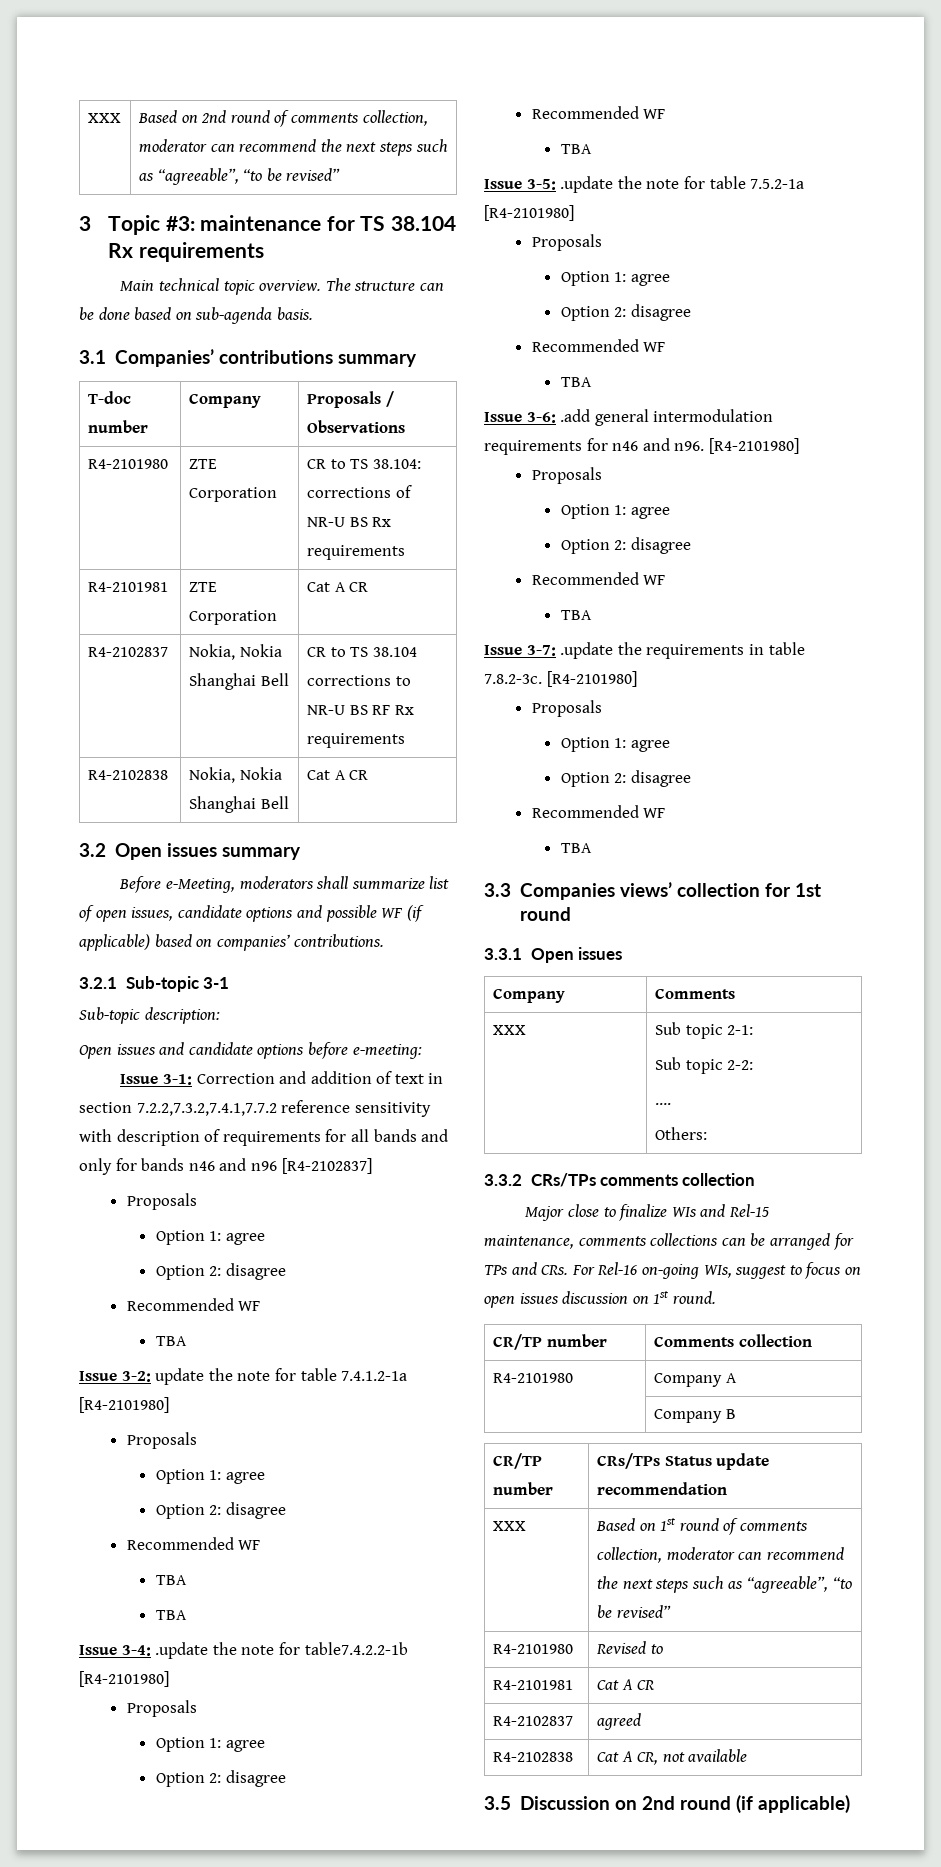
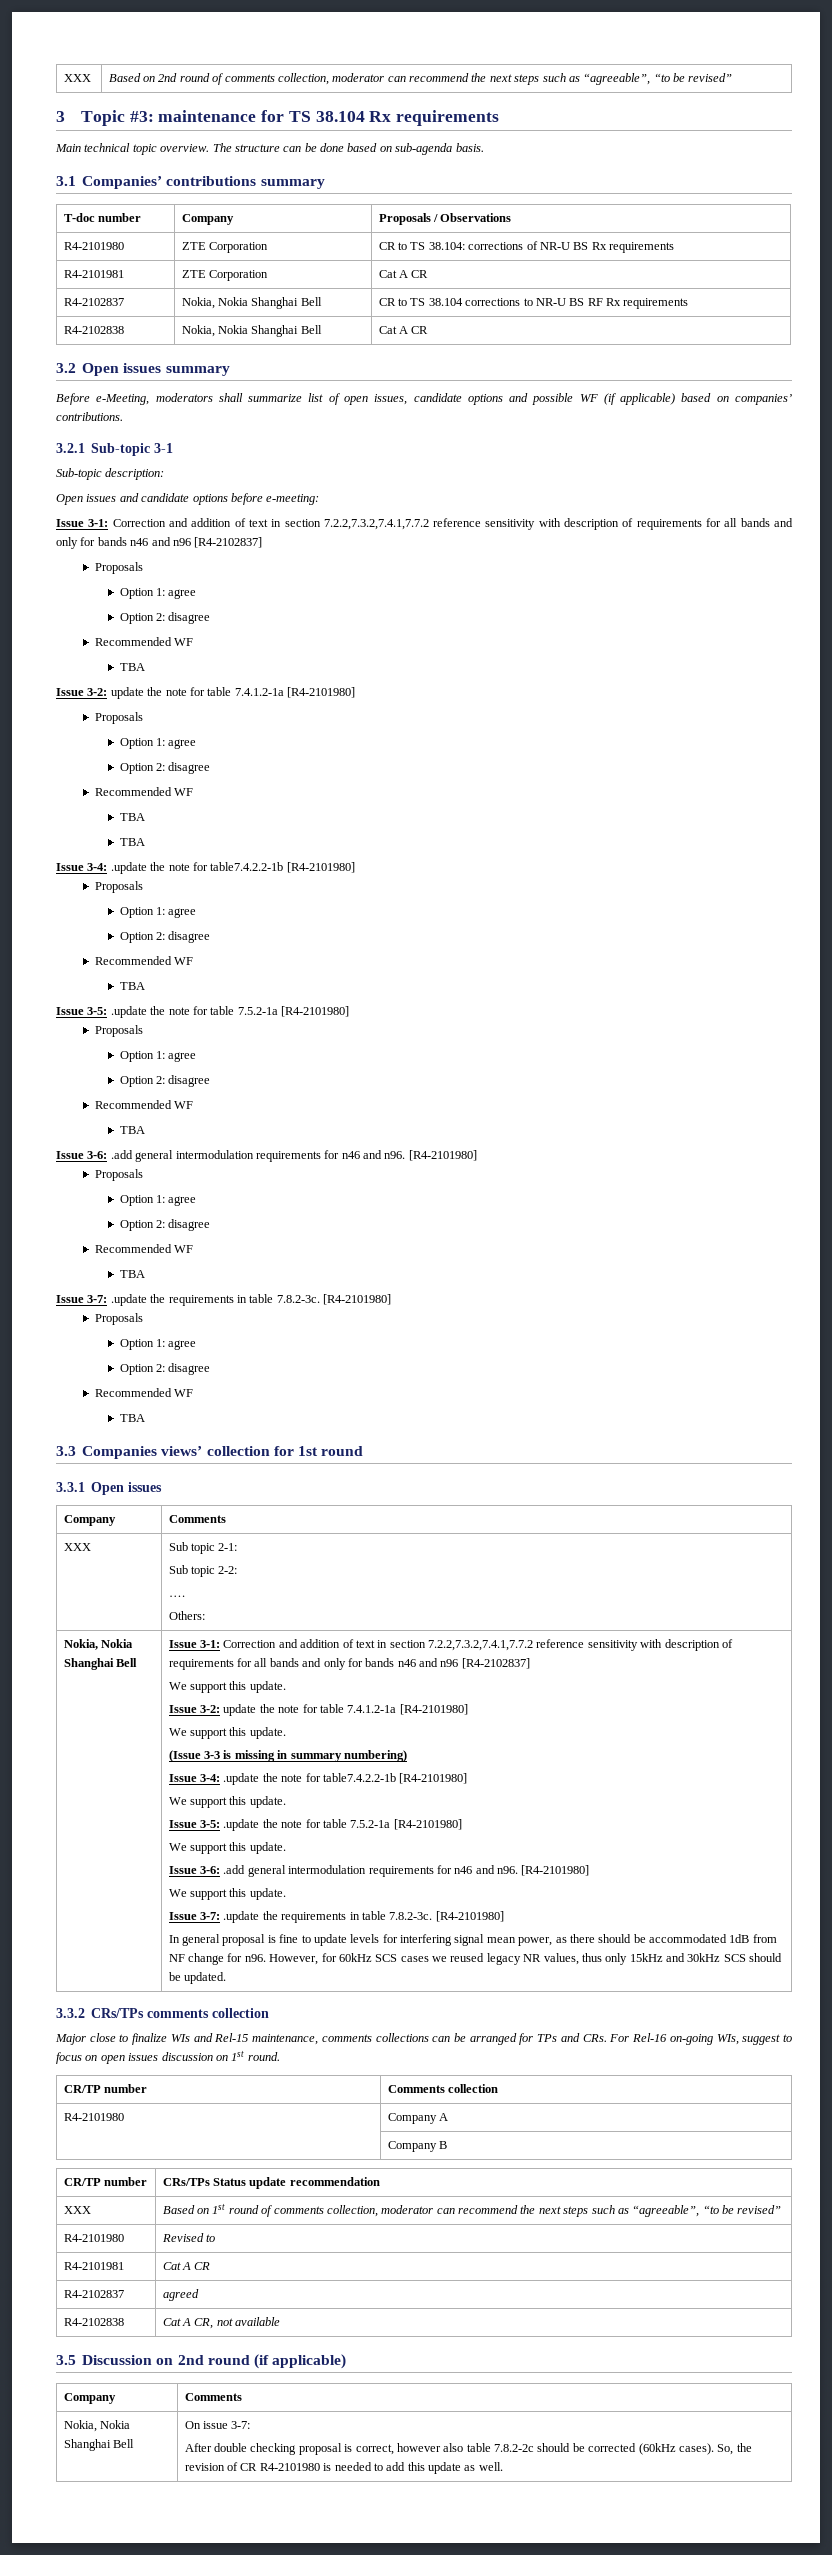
(707, 1133) none -> [63,1639,134,1650] [63,1658,138,1670] [168,1639,733,1651] [168,1658,530,1670] [168,1681,286,1693] [168,1704,468,1716] [168,1727,286,1739] [168,1750,407,1762] [168,1773,468,1785] [168,1796,286,1808] [168,1819,462,1831] [168,1842,286,1854] [168,1865,590,1877] [168,1888,286,1900] [168,1911,504,1923] [168,1934,777,1946] [168,1953,783,1965] [168,1972,227,1984] // Nokia, Nokia Shanghai Bell | Issue 3-1: Correction and addition of text in section 7.2.2,7.3.2,7.4.1,7.7.2 reference sensitivity with description of requirements for all bands and only for bands n46 and n96 [R4-2102837] // We support this update. // Issue 3-2: update the note for table 7.4.1.2-1a [R4-2101980] // We support this update. // (Issue 3-3 is missing in summary numbering) // Issue 3-4: .update the note for table7.4.2.2-1b [R4-2101980] // We support this update. // Issue 3-5: .update the note for table 7.5.2-1a [R4-2101980] // We support this update. // Issue 3-6: .add general intermodulation requirements for n46 and n96. [R4-2101980] // We support this update. // Issue 3-7: .update the requirements in table 7.8.2-3c. [R4-2101980] // In general proposal is fine to update levels for interfering signal mean power, as there should be accommodated 1dB from NF change for n96. However, for 60kHz SCS cases we reused legacy NR values, thus only 15kHz and 30kHz SCS should be updated.
(850, 1804) none -> [63,2393,116,2404] [184,2393,242,2401] [63,2420,131,2432] [63,2439,135,2451] [184,2421,251,2429] [184,2443,752,2455] [184,2462,503,2474] // Company | Comments // Nokia, Nokia Shanghai Bell | On issue 3-7: // After double checking proposal is correct, however also table 7.8.2-2c should be corrected (60kHz cases). So, the revision of CR R4-2101980 is needed to add this update as well.

